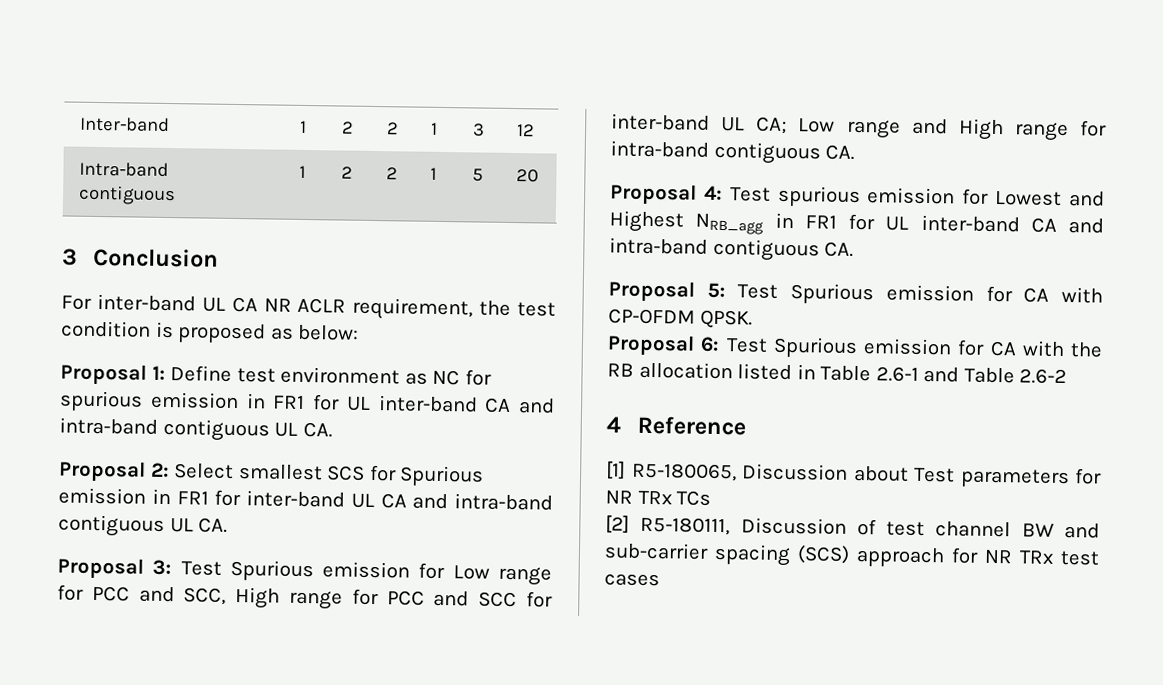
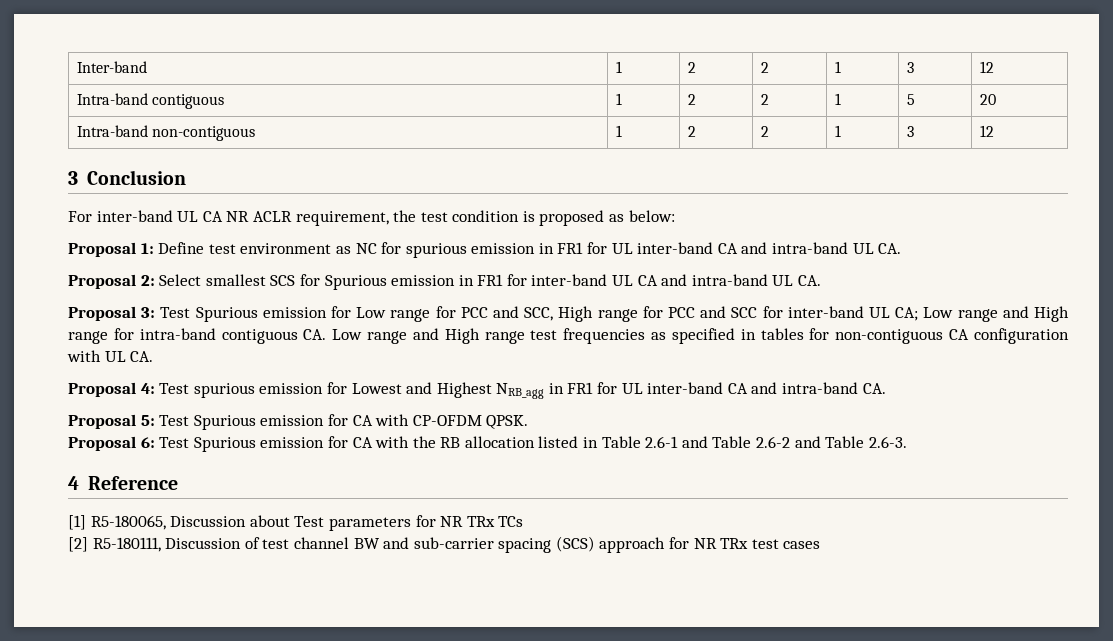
(540, 176) none -> [77,125,256,141] [616,125,623,137] [688,126,697,137] [761,126,770,137] [835,125,842,137] [907,126,915,137] [980,125,995,137] // Intra-band non-contiguous | 1 | 2 | 2 | 1 | 3 | 12
[162,418,270,442] contiguous -> (849, 248) none
[58,514,165,537] contiguous -> (768, 280) none
(856, 152) none -> [332,328,1070,344] [67,350,154,362] Low range and High range test frequencies as specified in tables for non-contiguous CA configuration with UL CA.
[712,238,820,262] contiguous -> (859, 388) none
(1068, 376) none -> [794,436,907,448] and Table 2.6-3.

